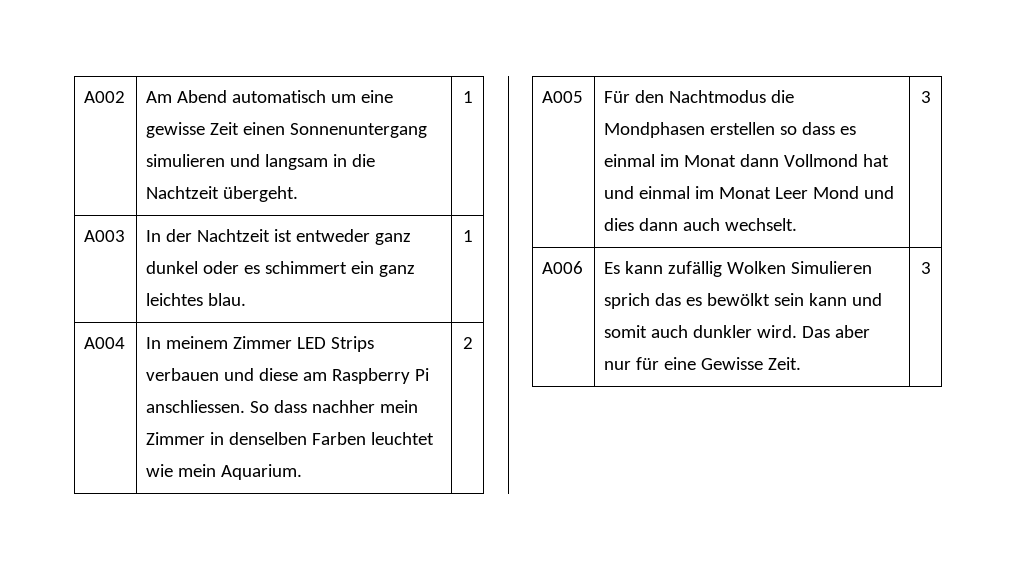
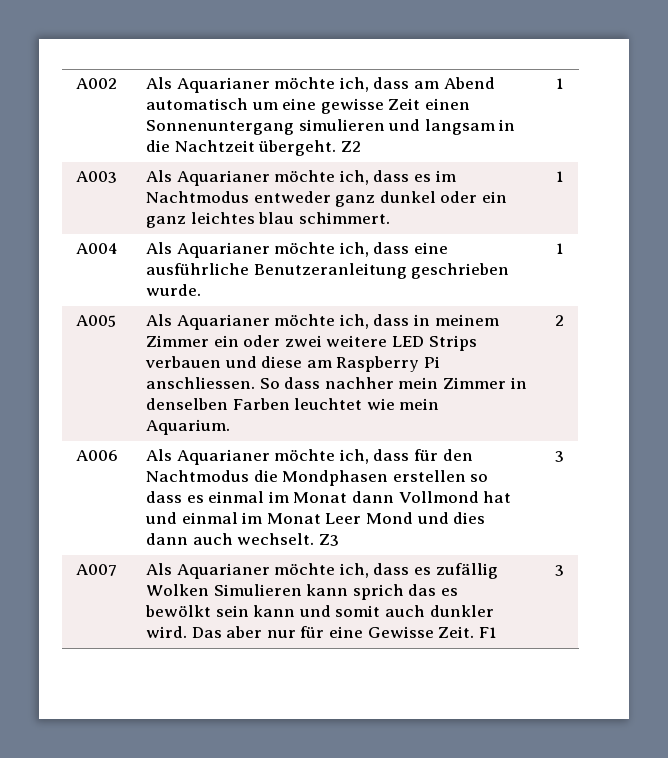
[146,91,173,103] Am -> [145,77,439,93] Als Aquarianer möchte ich, dass am
(299, 194) none -> [340,141,361,152] Z2
[146,229,293,242] In der Nachtzeit ist -> [145,170,456,186] [145,191,249,203] Als Aquarianer möchte ich, dass es im Nachtmodus
[244,261,348,274] es schimmert -> (478, 197) none
[208,293,247,306] blau. -> [258,212,390,224] blau schimmert.
[146,336,293,349] In meinem Zimmer -> [145,242,448,258] [145,263,510,279] [145,284,201,296] [555,243,564,254] [75,315,116,327] [145,314,499,330] [145,335,388,347] Als Aquarianer möchte ich, dass eine ausführliche Benutzeranleitung geschrieben wurde. | 1 // A005 | Als Aquarianer möchte ich, dass in meinem Zimmer ein oder zwei weitere
[542,91,584,103] [604,91,631,103] A005 | Für -> [75,450,118,461] [145,449,438,465] A006 | Als Aquarianer möchte ich, dass für
(798, 224) none -> [318,534,339,546] Z3
[542,261,584,274] [604,261,664,274] A006 | Es kann -> [75,564,117,576] [145,563,431,579] A007 | Als Aquarianer möchte ich, dass es
(873, 267) none -> [306,584,349,596] kann
(802, 363) none -> [478,627,497,638] F1

